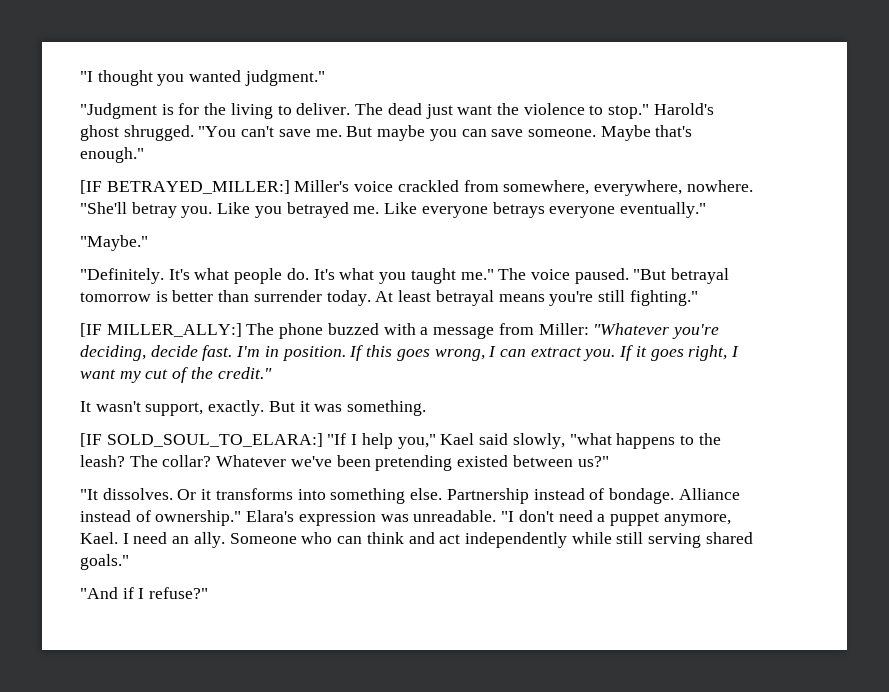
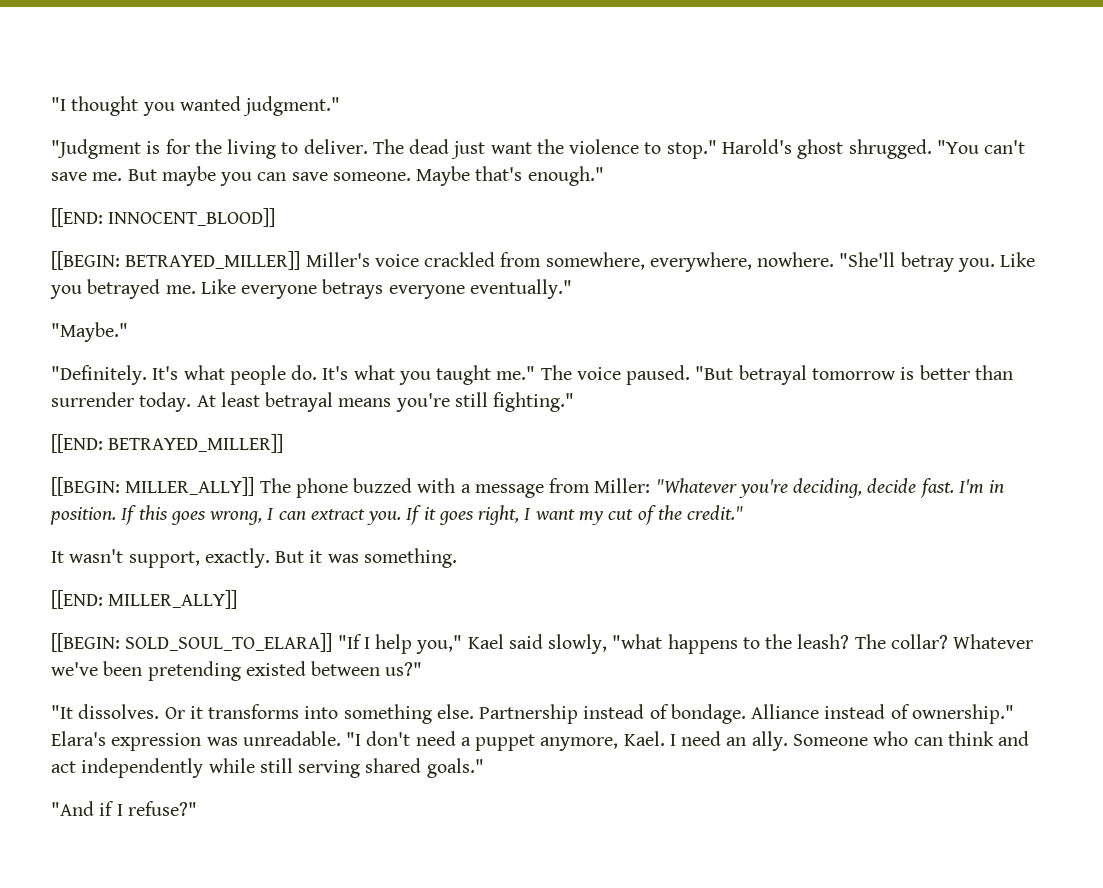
[80,180,290,194] [IF BETRAYED_MILLER:] -> [51,208,276,227] [51,251,301,270] [[END: INNOCENT_BLOOD]] // [[BEGIN: BETRAYED_MILLER]]
[80,323,242,337] [IF MILLER_ALLY:] -> [51,434,284,453] [51,477,255,496] [[END: BETRAYED_MILLER]] // [[BEGIN: MILLER_ALLY]]
[80,433,323,447] [IF SOLD_SOUL_TO_ELARA:] -> [51,590,238,609] [51,633,333,652] [[END: MILLER_ALLY]] // [[BEGIN: SOLD_SOUL_TO_ELARA]]

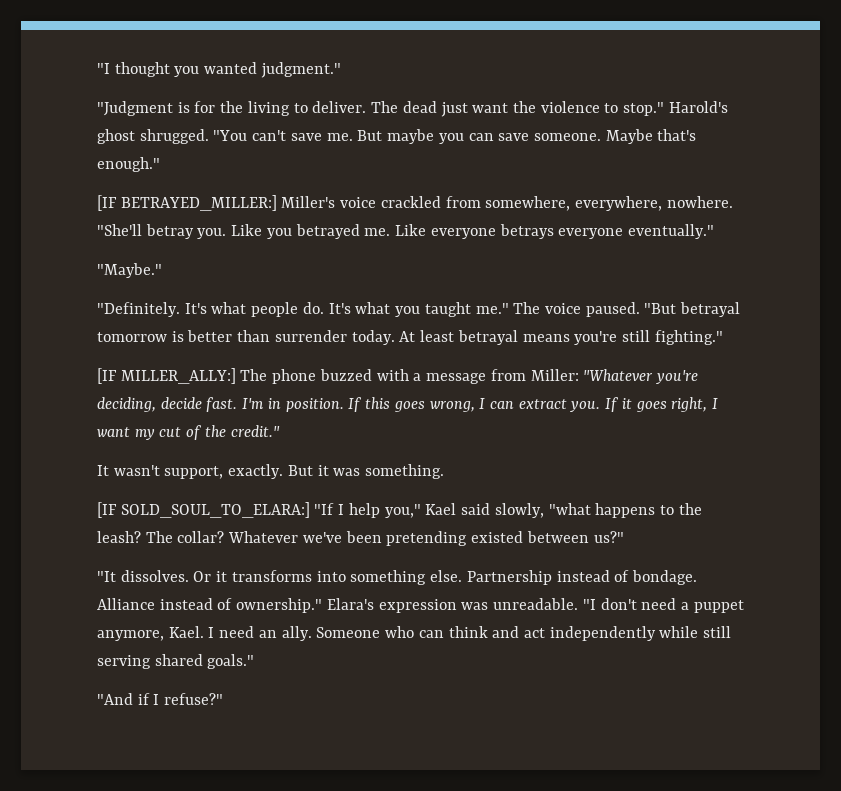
[51,208,276,227] [51,251,301,270] [[END: INNOCENT_BLOOD]] // [[BEGIN: BETRAYED_MILLER]] -> [97,195,277,211] [IF BETRAYED_MILLER:]
[51,434,284,453] [51,477,255,496] [[END: BETRAYED_MILLER]] // [[BEGIN: MILLER_ALLY]] -> [97,368,236,384] [IF MILLER_ALLY:]
[51,590,238,609] [51,633,333,652] [[END: MILLER_ALLY]] // [[BEGIN: SOLD_SOUL_TO_ELARA]] -> [97,502,310,518] [IF SOLD_SOUL_TO_ELARA:]

